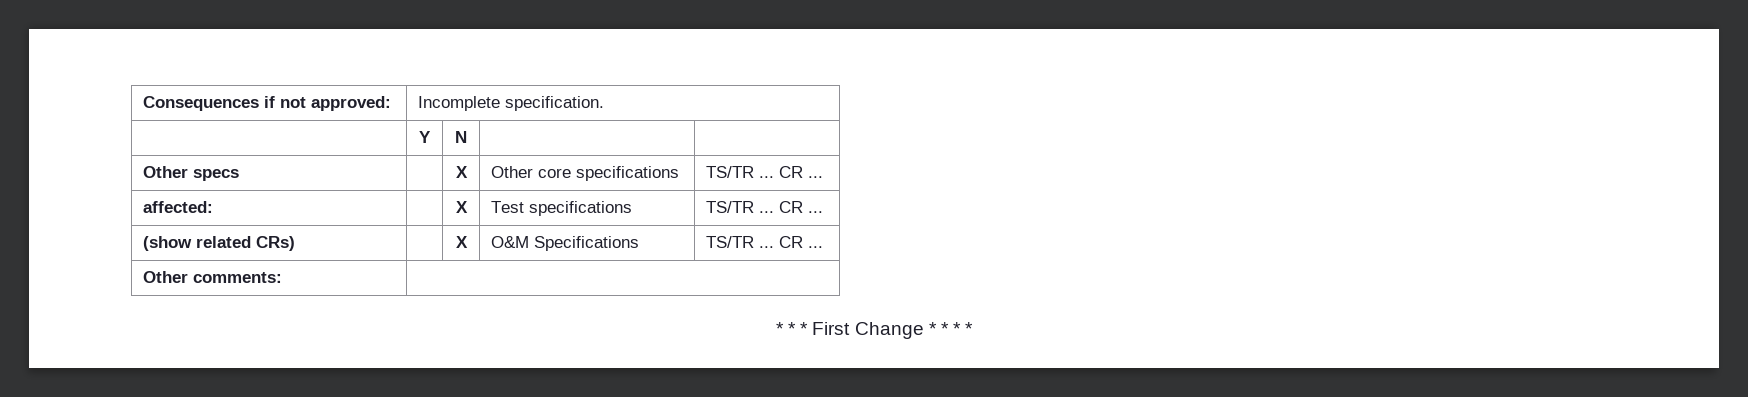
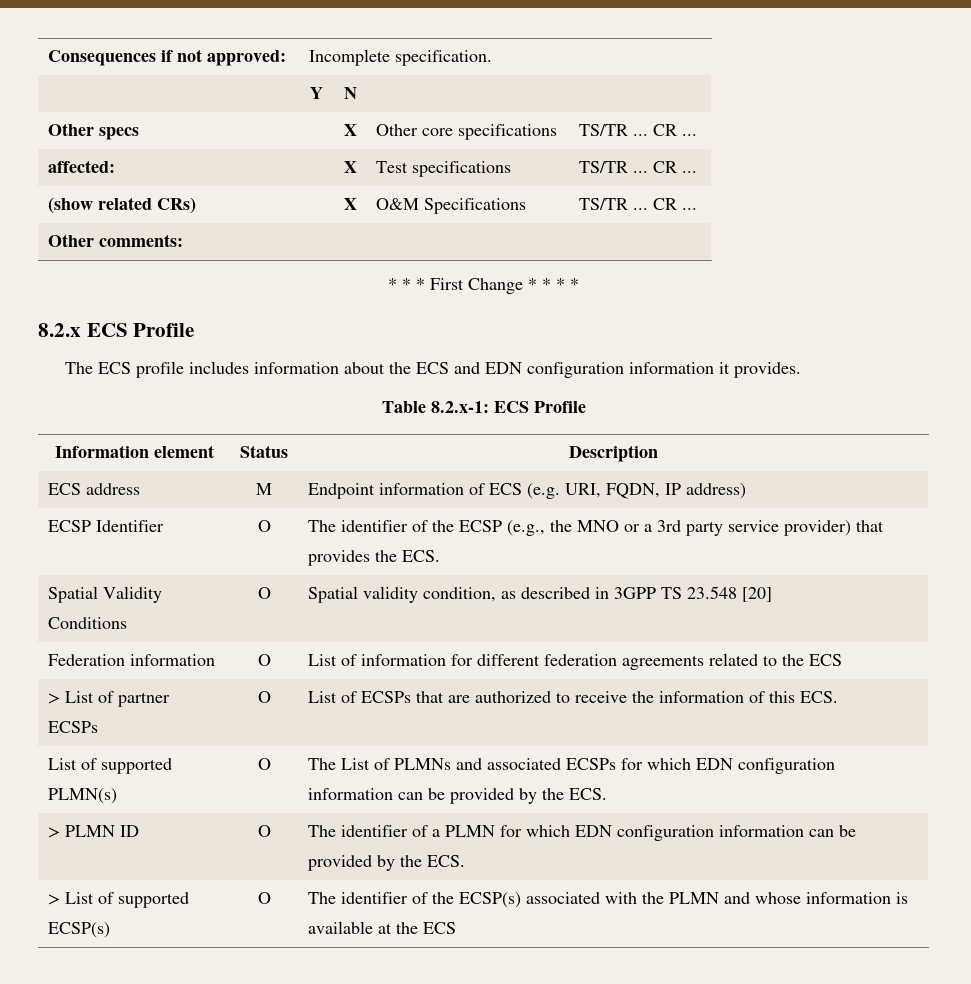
(974, 328) none -> [38,323,195,337] [64,361,801,378] [381,401,586,413] [54,445,214,458] [240,445,288,458] [569,445,658,462] [47,483,140,495] [256,483,272,495] [307,483,746,499] [47,520,164,532] [257,520,271,532] [307,520,884,536] [307,550,440,566] [47,586,162,603] [47,617,127,629] [257,587,271,599] [307,586,772,603] [47,654,215,666] [257,654,271,666] [307,653,842,670] [47,691,170,707] [47,721,98,733] [257,691,271,703] [307,691,838,703] [47,758,172,774] [47,788,117,804] [257,758,271,770] [307,758,835,774] [307,788,607,804] [47,825,139,838] [257,825,271,837] [307,825,856,841] [307,855,465,871] [47,892,189,908] [47,922,110,938] [257,892,271,904] [307,892,908,908] [307,921,456,934] // 8.2.x ECS Profile // The ECS profile includes information about the ECS and EDN configuration information it provides. // Table 8.2.x-1: ECS Profile // Information element | Status | Description // ECS address | M | Endpoint information of ECS (e.g. URI, FQDN, IP address) // ECSP Identifier | O | The identifier of the ECSP (e.g., the MNO or a 3rd party service provider) that provides the ECS. // Spatial Validity Conditions | O | Spatial validity condition, as described in 3GPP TS 23.548 [20] // Federation information | O | List of information for different federation agreements related to the ECS // > List of partner ECSPs | O | List of ECSPs that are authorized to receive the information of this ECS. // List of supported PLMN(s) | O | The List of PLMNs and associated ECSPs for which EDN configuration information can be provided by the ECS. // > PLMN ID | O | The identifier of a PLMN for which EDN configuration information can be provided by the ECS. // > List of supported ECSP(s) | O | The identifier of the ECSP(s) associated with the PLMN and whose information is available at the ECS

